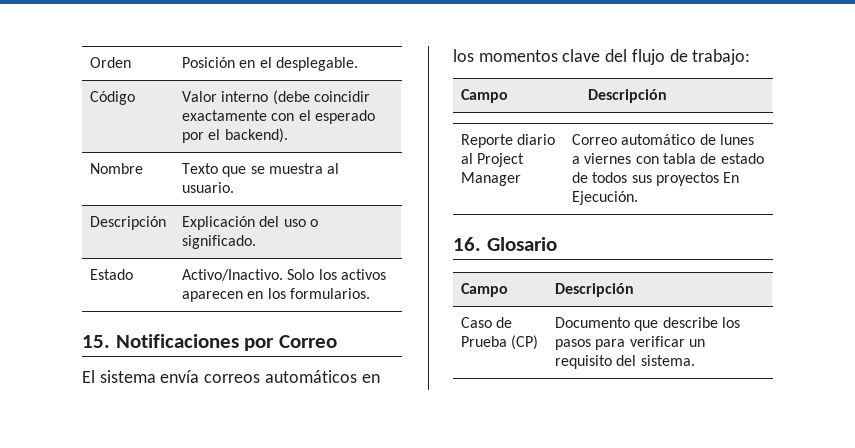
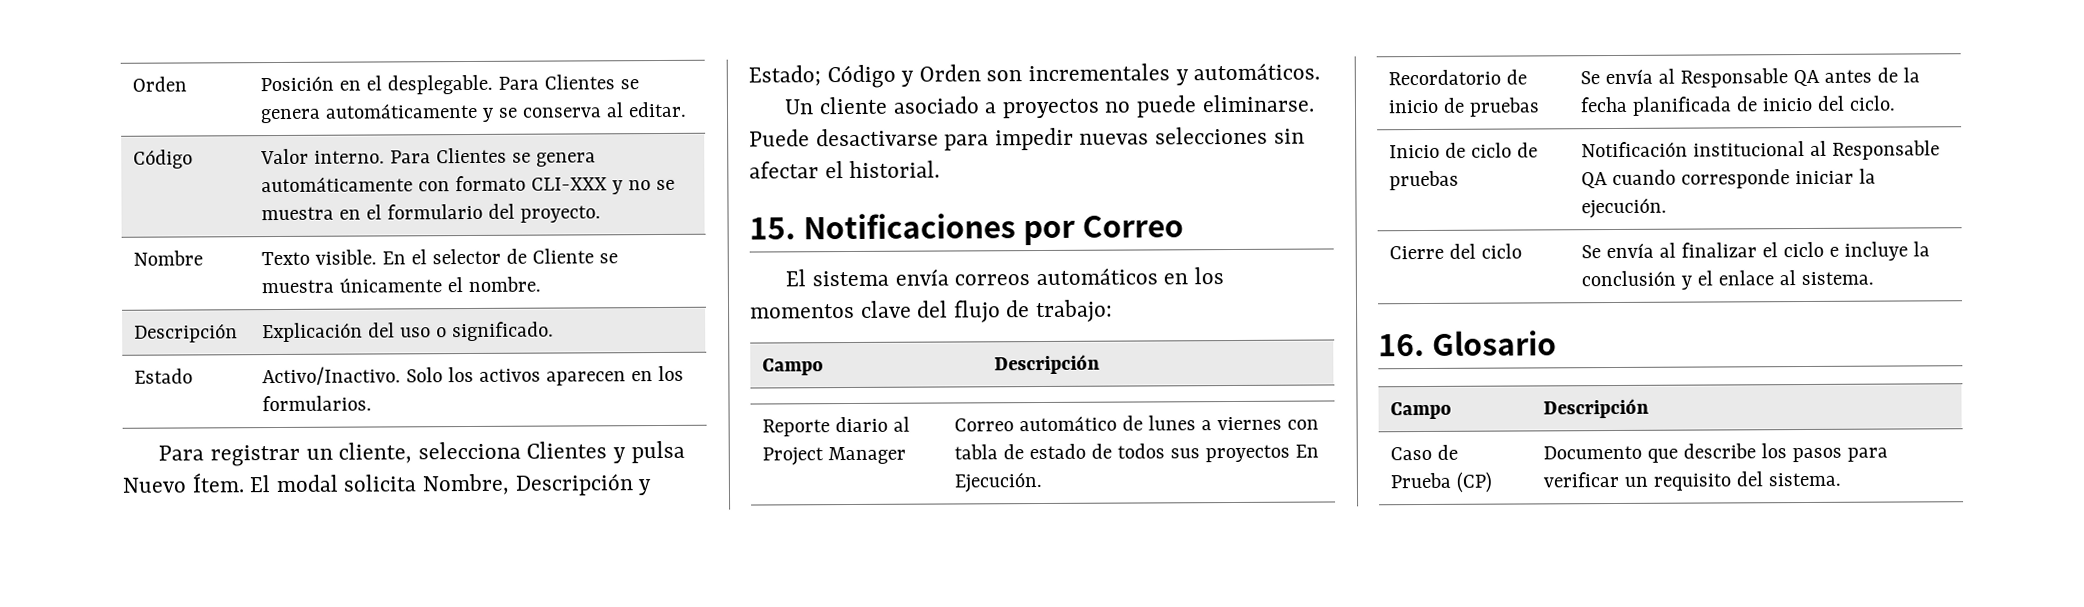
[89,91,135,105] [181,90,370,105] [181,110,375,124] [181,128,288,143] [89,163,143,174] [181,163,340,177] [181,182,234,193] // Código | Valor interno (debe coincidir exactamente con el esperado por el backend). // Nombre | Texto que se muestra al usuario. -> [497,74,639,90] [260,101,687,124] [133,149,194,169] [260,147,596,167] [261,175,675,195] [261,203,601,223] [133,250,204,266] [261,248,618,266] [261,276,542,294] Para Clientes se genera automáticamente y se conserva al editar. // Código | Valor interno. Para Clientes se genera automáticamente con formato CLI-XXX y no se muestra en el formulario del proyecto. // Nombre | Texto visible. En el selector de Cliente se muestra únicamente el nombre.
(370, 293) none -> [158,440,685,467] [122,473,652,496] [748,62,1321,89] [784,94,1314,119] [749,126,1305,151] [749,160,941,179] // Para registrar un cliente, selecciona Clientes y pulsa Nuevo Ítem. El modal solicita Nombre, Descripción y Estado; Código y Orden son incrementales y automáticos. // Un cliente asociado a proyectos no puede eliminarse. Puede desactivarse para impedir nuevas selecciones sin afectar el historial.
(638, 198) none -> [1388,69,1528,86] [1388,97,1541,117] [1580,67,1920,88] [1580,95,1896,116] [1389,142,1539,159] [1389,170,1460,191] [1581,140,1941,160] [1581,168,1876,189] [1581,197,1668,219] [1389,243,1523,260] [1581,241,1930,261] [1581,270,1874,290] // Recordatorio de inicio de pruebas | Se envía al Responsable QA antes de la fecha planificada de inicio del ciclo. // Inicio de ciclo de pruebas | Notificación institucional al Responsable QA cuando corresponde iniciar la ejecución. // Cierre del ciclo | Se envía al finalizar el ciclo e incluye la conclusión y el enlace al sistema.

